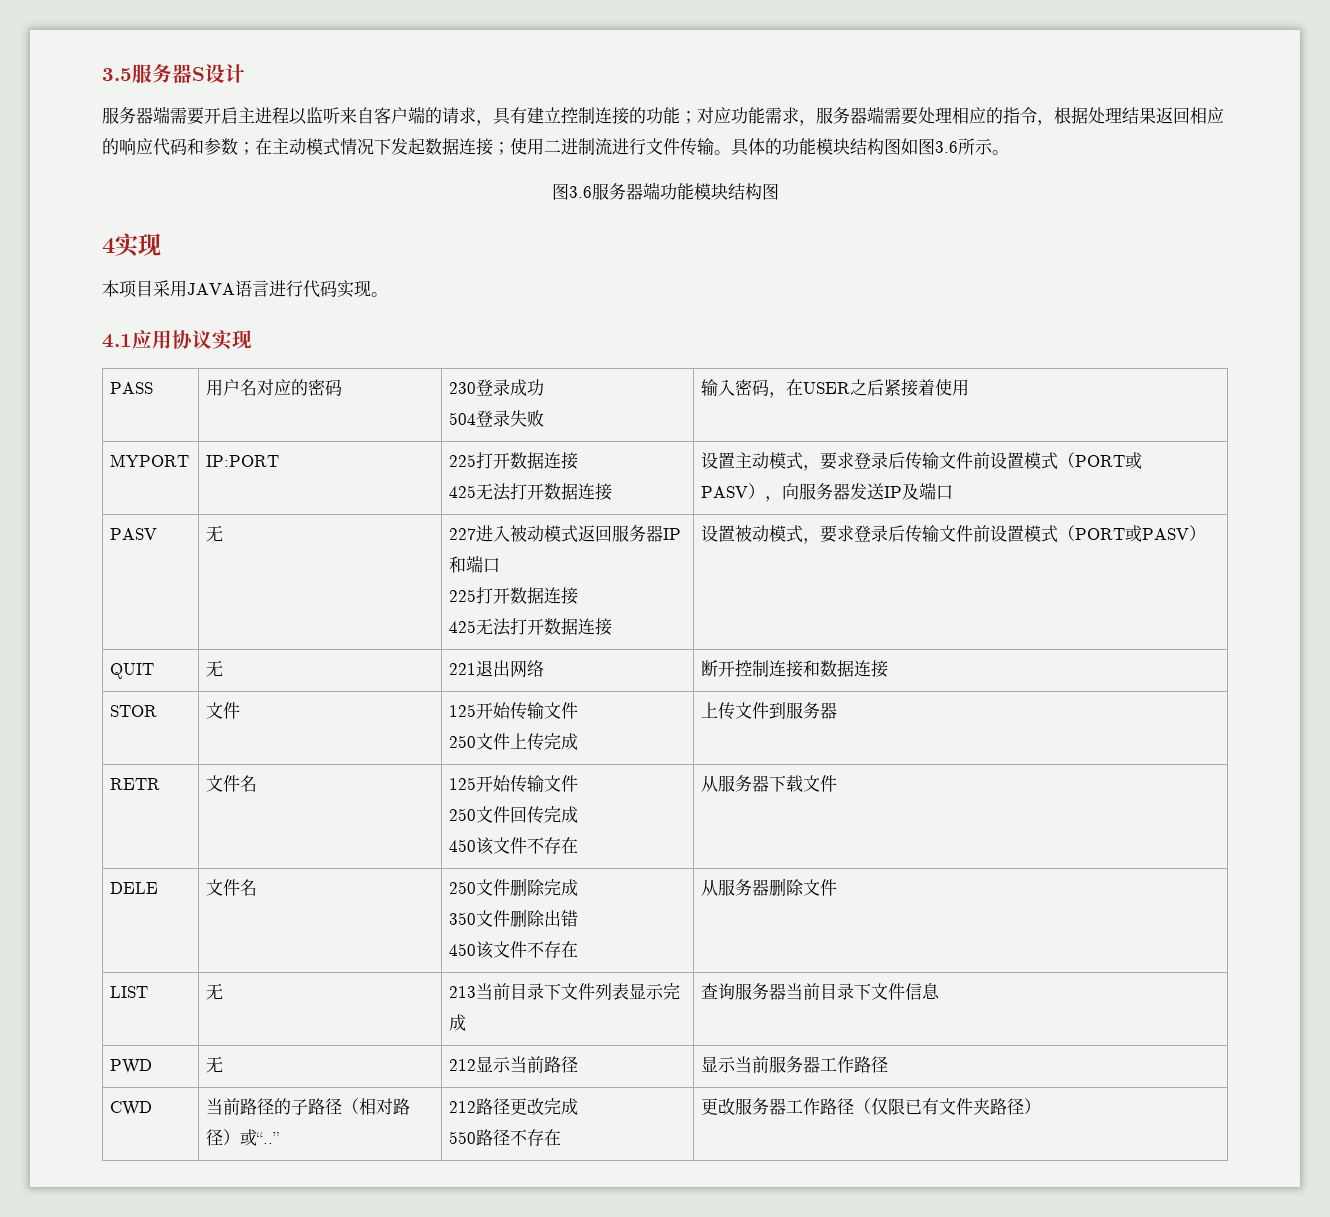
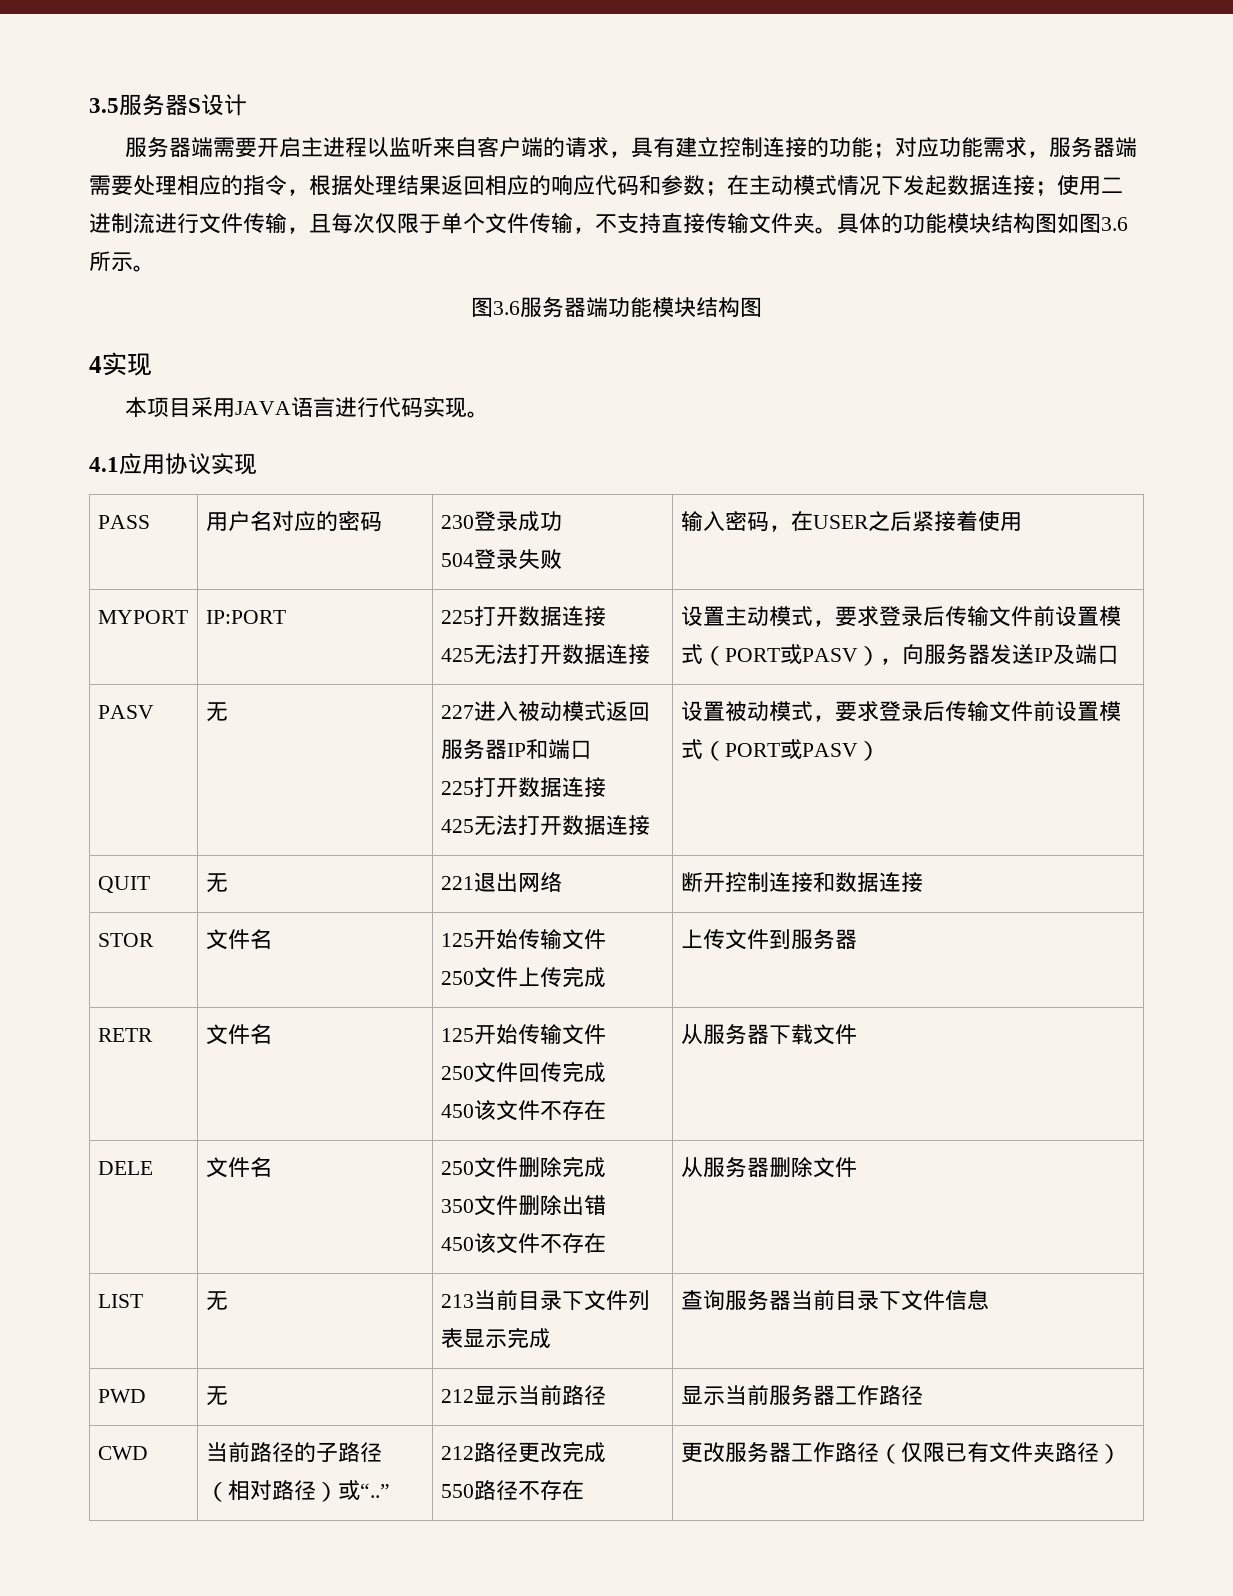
(714, 146) none -> [287,213,815,234] ，且每次仅限于单个文件传输，不支持直接传输文件夹
(241, 710) none -> [249,929,272,949] 名

